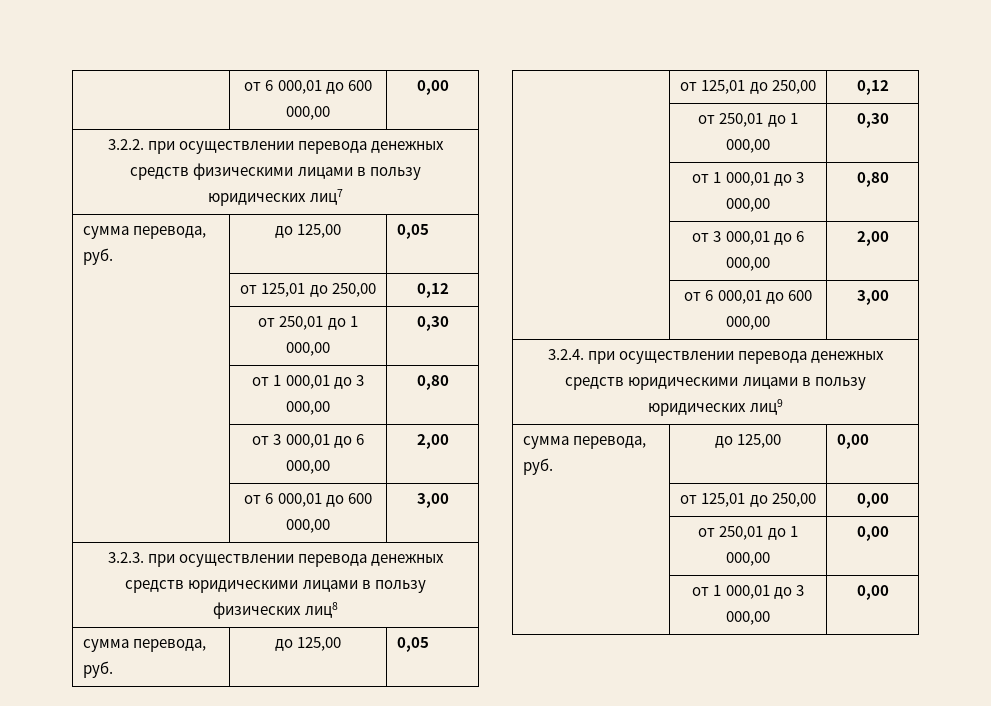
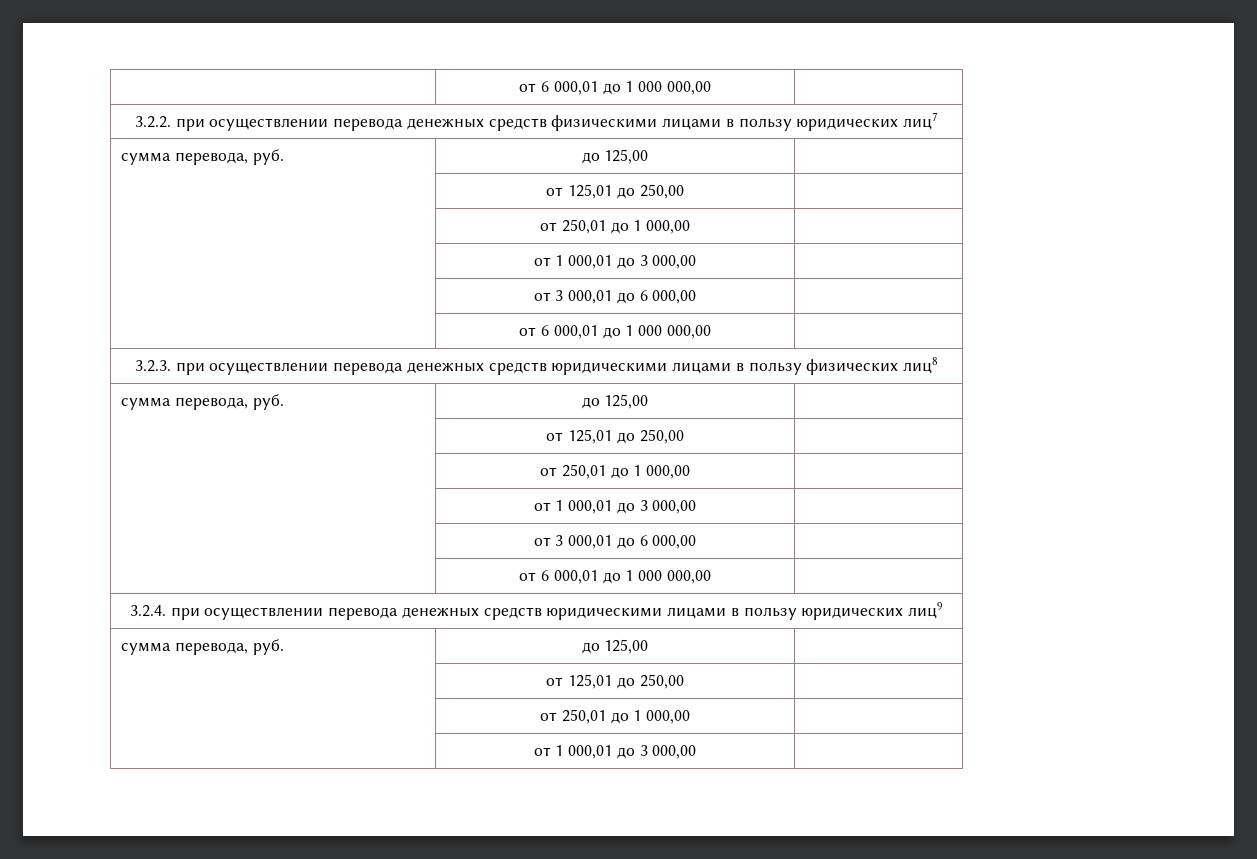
[244,80,372,94] [286,106,330,120] [416,80,449,95] | от 6 000,01 до 600 000,00 | 0,00 -> [519,81,711,95] | от 6 000,01 до 1 000 000,00 |
[396,224,429,239] [240,283,376,297] [416,283,449,298] [258,316,358,330] [286,342,330,356] [416,316,449,331] [252,375,364,389] [286,401,330,415] [416,375,449,390] [252,434,364,448] [286,460,330,474] [416,434,449,449] [244,493,372,507] [286,519,330,533] [416,493,449,508] 0,05 // | от 125,01 до 250,00 | 0,12 // | от 250,01 до 1 000,00 | 0,30 // | от 1 000,01 до 3 000,00 | 0,80 // | от 3 000,01 до 6 000,00 | 2,00 // | от 6 000,01 до 600 000,00 | 3,00 -> [546,184,684,199] [540,219,690,234] [533,255,697,269] [533,290,697,304] [519,325,711,339] // | от 125,01 до 250,00 | // | от 250,01 до 1 000,00 | // | от 1 000,01 до 3 000,00 | // | от 3 000,01 до 6 000,00 | // | от 6 000,01 до 1 000 000,00 |
[396,637,429,652] [680,80,816,94] [856,80,889,95] [698,113,798,127] [726,139,770,153] [856,113,889,128] [692,172,804,186] [726,198,770,212] [856,172,889,187] [692,231,804,245] [726,257,770,271] [856,231,889,246] [684,290,812,304] [726,316,770,330] [856,290,889,305] 0,05 // | от 125,01 до 250,00 | 0,12 // | от 250,01 до 1 000,00 | 0,30 // | от 1 000,01 до 3 000,00 | 0,80 // | от 3 000,01 до 6 000,00 | 2,00 // | от 6 000,01 до 600 000,00 | 3,00 -> [546,429,684,444] [540,464,690,479] [533,500,697,514] [533,535,697,549] [519,570,711,584] // | от 125,01 до 250,00 | // | от 250,01 до 1 000,00 | // | от 1 000,01 до 3 000,00 | // | от 3 000,01 до 6 000,00 | // | от 6 000,01 до 1 000 000,00 |
[836,434,869,449] [680,493,816,507] [856,493,889,508] [698,526,798,540] [726,552,770,566] [856,526,889,541] [692,585,804,599] [726,611,770,625] [856,585,889,600] 0,00 // | от 125,01 до 250,00 | 0,00 // | от 250,01 до 1 000,00 | 0,00 // | от 1 000,01 до 3 000,00 | 0,00 -> [546,674,684,689] [540,709,690,724] [533,745,697,759] // | от 125,01 до 250,00 | // | от 250,01 до 1 000,00 | // | от 1 000,01 до 3 000,00 |

